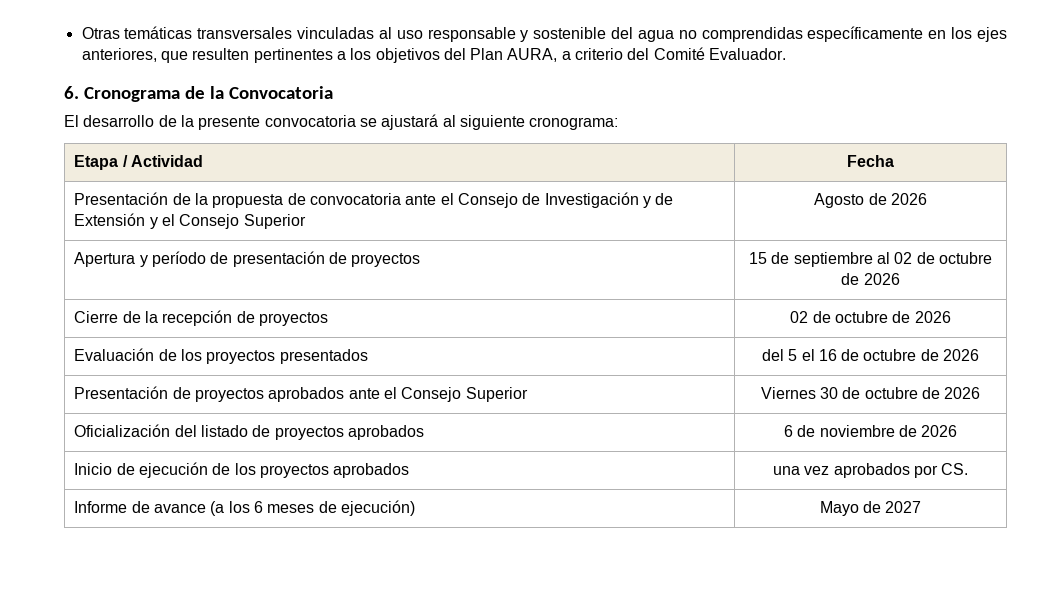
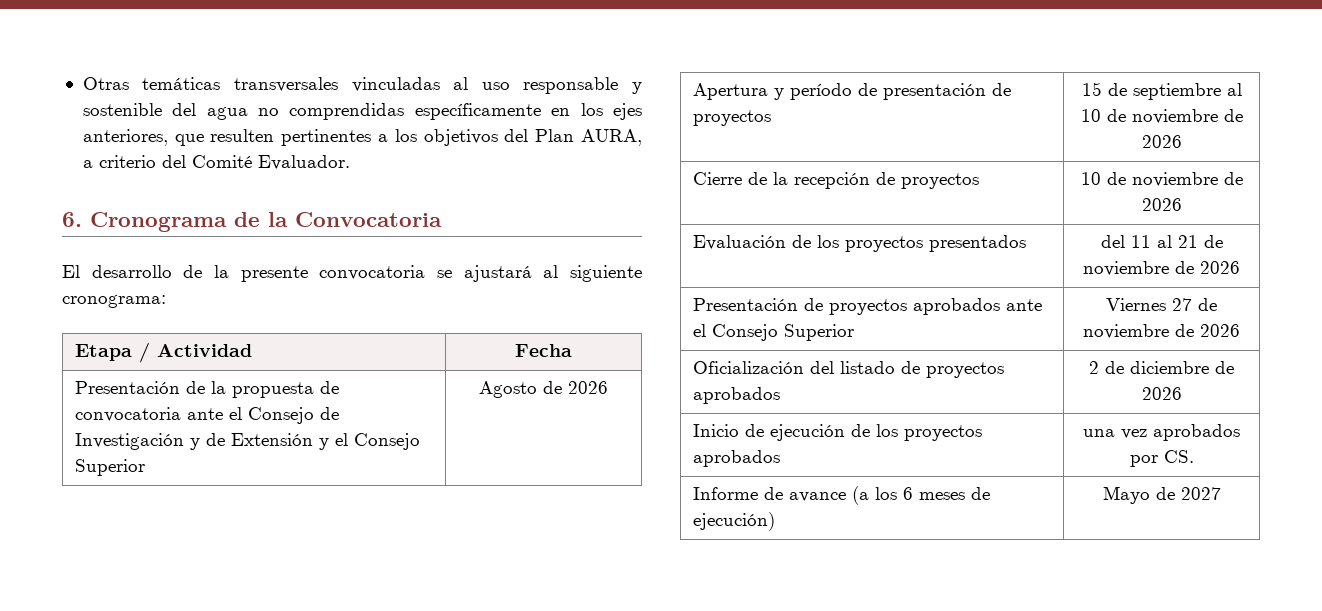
[894,252,992,264] 02 de octubre -> [1080,109,1218,124] 10 de noviembre
[790,311,888,323] 02 de octubre -> [1080,172,1218,187] 10 de noviembre
[788,349,917,361] 5 el 16 de octubre -> [1130,235,1223,248] [1083,261,1169,276] 11 al 21 de noviembre
[820,387,918,399] 30 de octubre -> [1172,298,1217,311] [1083,324,1169,339] 27 de noviembre
[783,425,895,437] 6 de noviembre -> [1089,361,1209,374] 2 de diciembre

